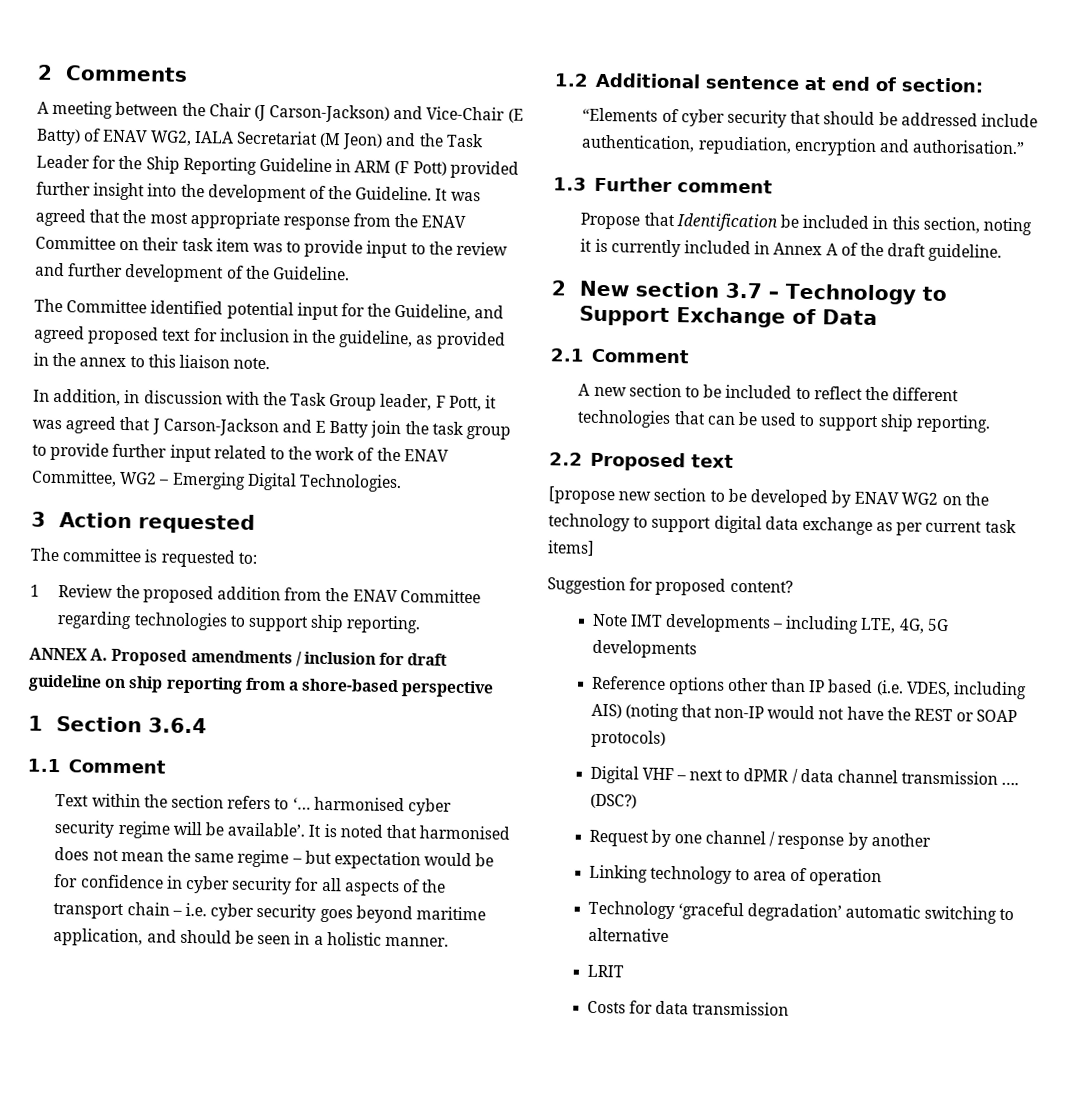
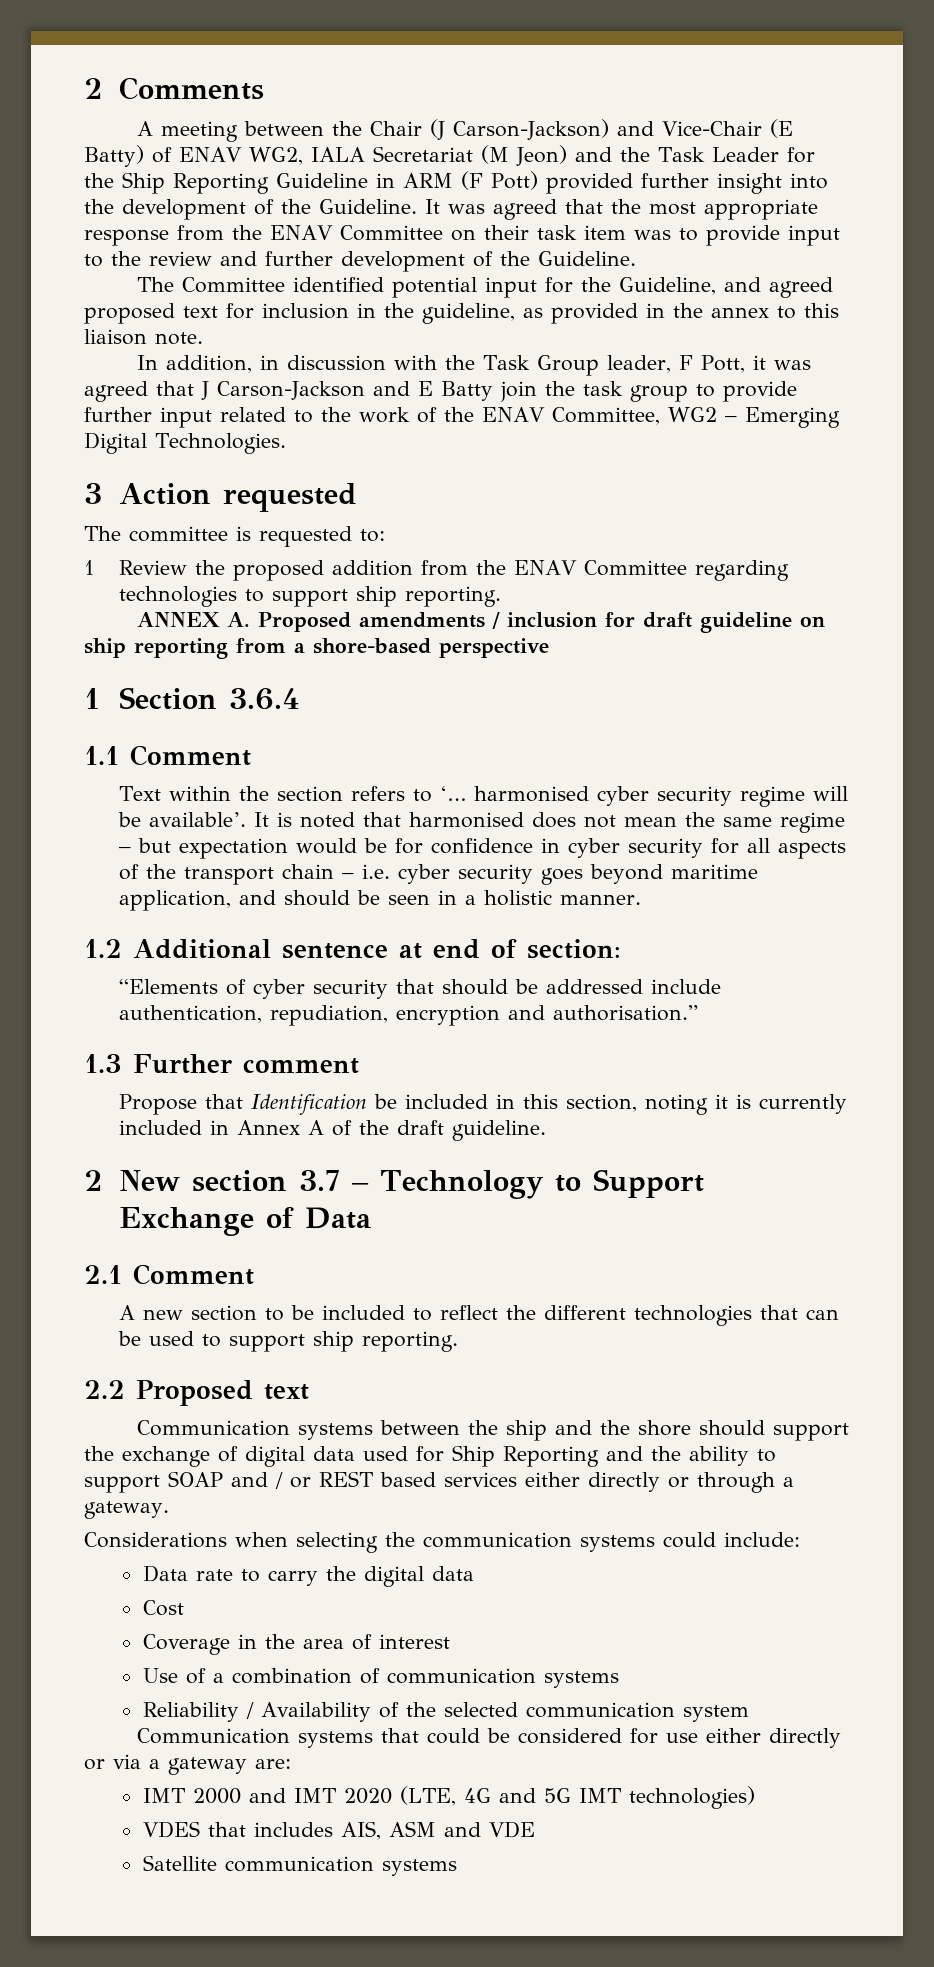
[548,486,989,508] [548,513,1017,536] [547,540,595,556] [547,576,793,596] [591,613,949,634] [591,639,697,659] [590,675,1027,700] [590,703,1018,723] [590,729,666,748] [589,765,1020,786] [589,793,637,809] [588,829,931,850] [588,864,883,887] [587,900,1015,924] [587,927,669,943] [586,964,624,978] [586,1000,790,1016] [propose new section to be developed by ENAV WG2 on the technology to support digital data exchange as per current task items] // Suggestion for proposed content? // Note IMT developments – including LTE, 4G, 5G developments // Reference options other than IP based (i.e. VDES, including AIS) (noting that non-IP would not have the REST or SOAP protocols) // Digital VHF – next to dPMR / data channel transmission …. (DSC?) // Request by one channel / response by another // Linking technology to area of operation // Technology ‘graceful degradation’ automatic switching to alternative // LRIT // Costs for data transmission -> [136,1420,849,1441] [84,1445,776,1467] [84,1471,794,1493] [84,1501,169,1519] [84,1532,800,1553] [142,1565,474,1587] [142,1600,184,1616] [142,1634,450,1655] [142,1668,619,1688] [142,1702,749,1722] [136,1728,841,1748] [84,1754,291,1775] [142,1786,755,1809] [142,1821,535,1840] [142,1855,457,1876] Communication systems between the ship and the shore should support the exchange of digital data used for Ship Reporting and the ability to support SOAP and / or REST based services either directly or through a gateway. // Considerations when selecting the communication systems could include: // Data rate to carry the digital data // Cost // Coverage in the area of interest // Use of a combination of communication systems // Reliability / Availability of the selected communication system // Communication systems that could be considered for use either directly or via a gateway are: // IMT 2000 and IMT 2020 (LTE, 4G and 5G IMT technologies) // VDES that includes AIS, ASM and VDE // Satellite communication systems

